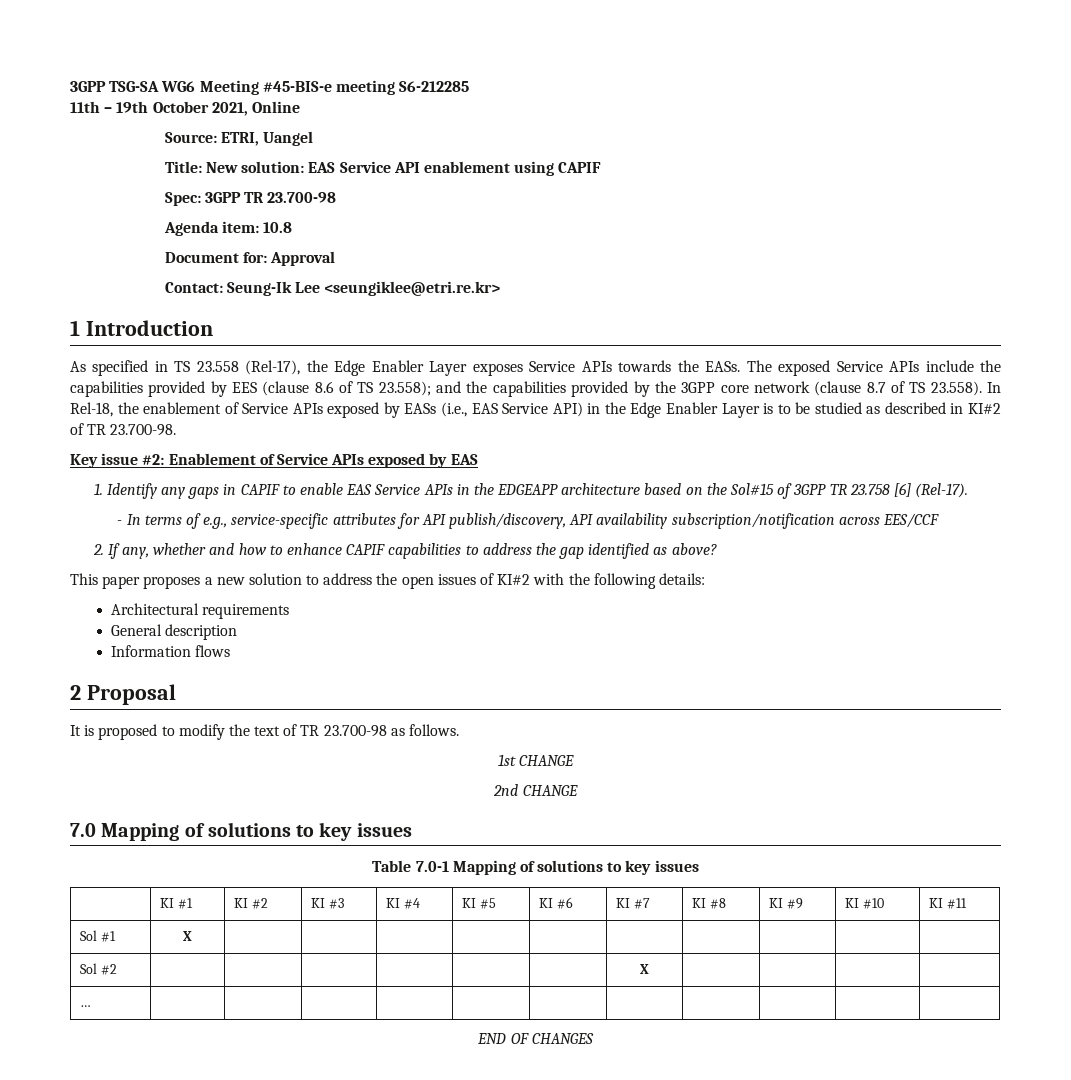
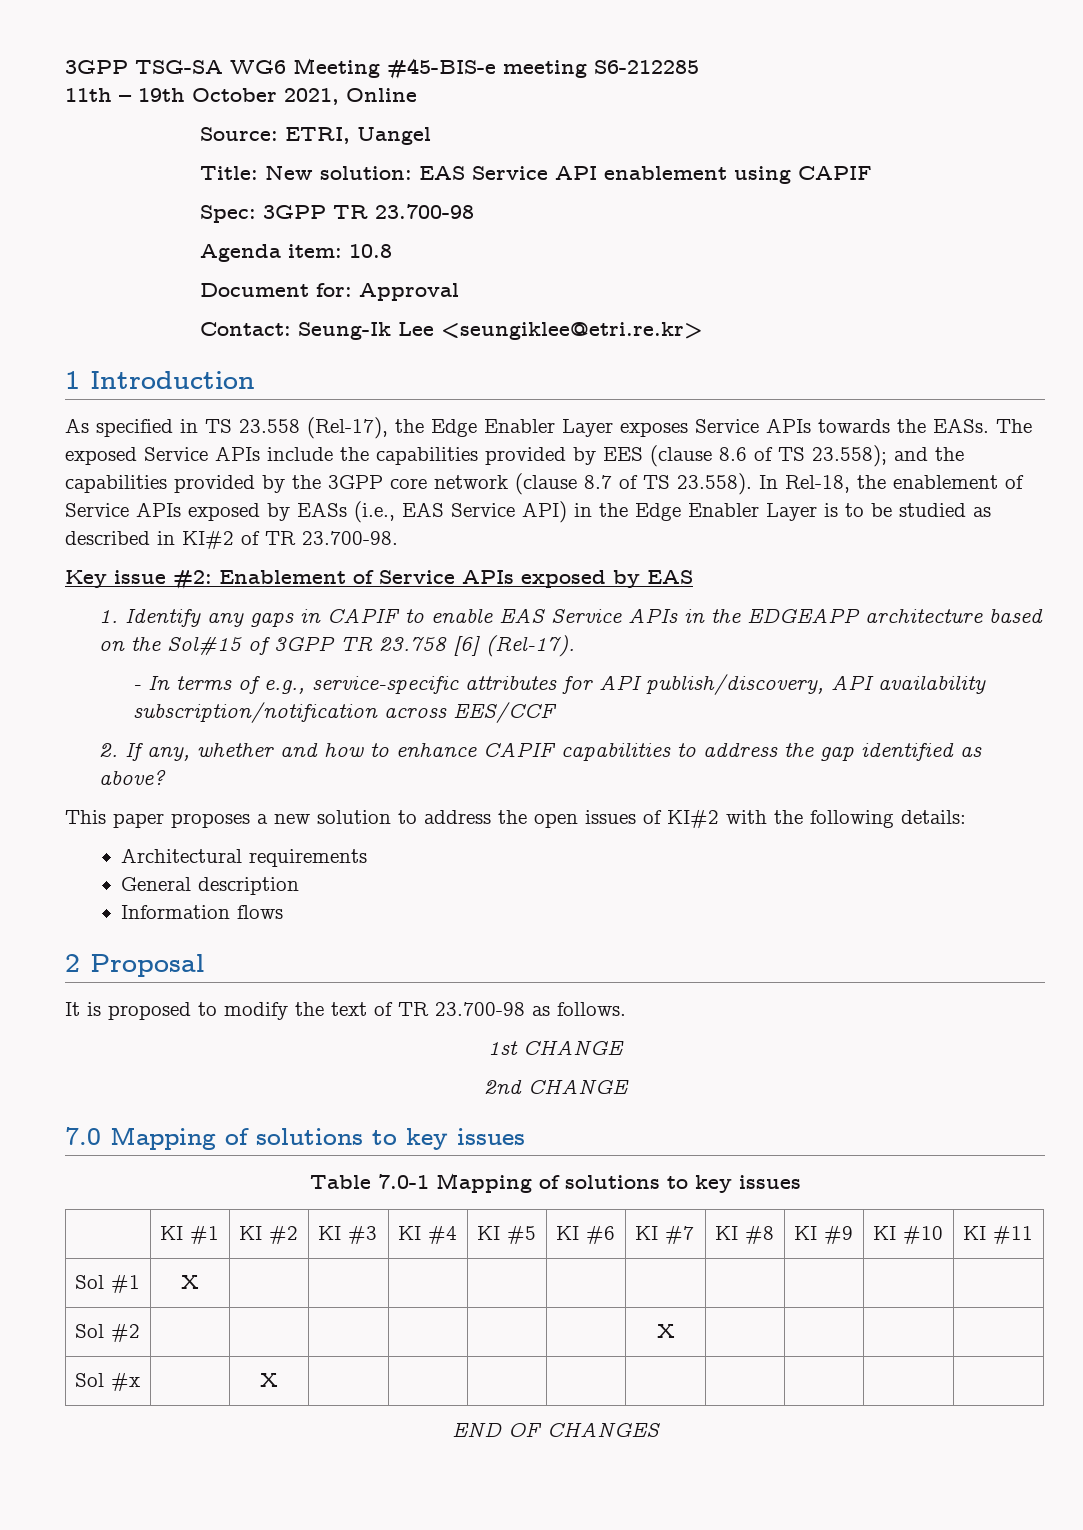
[80,1005,92,1007] … | | -> [74,1372,140,1392] [260,1373,278,1387] Sol #x | | X

